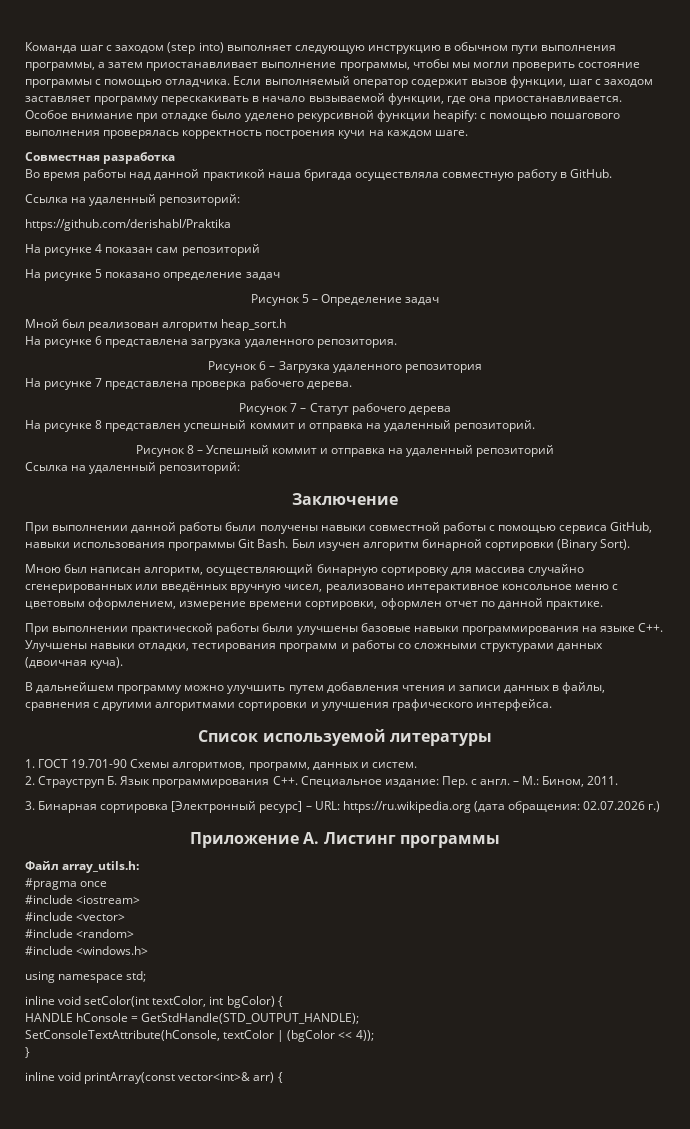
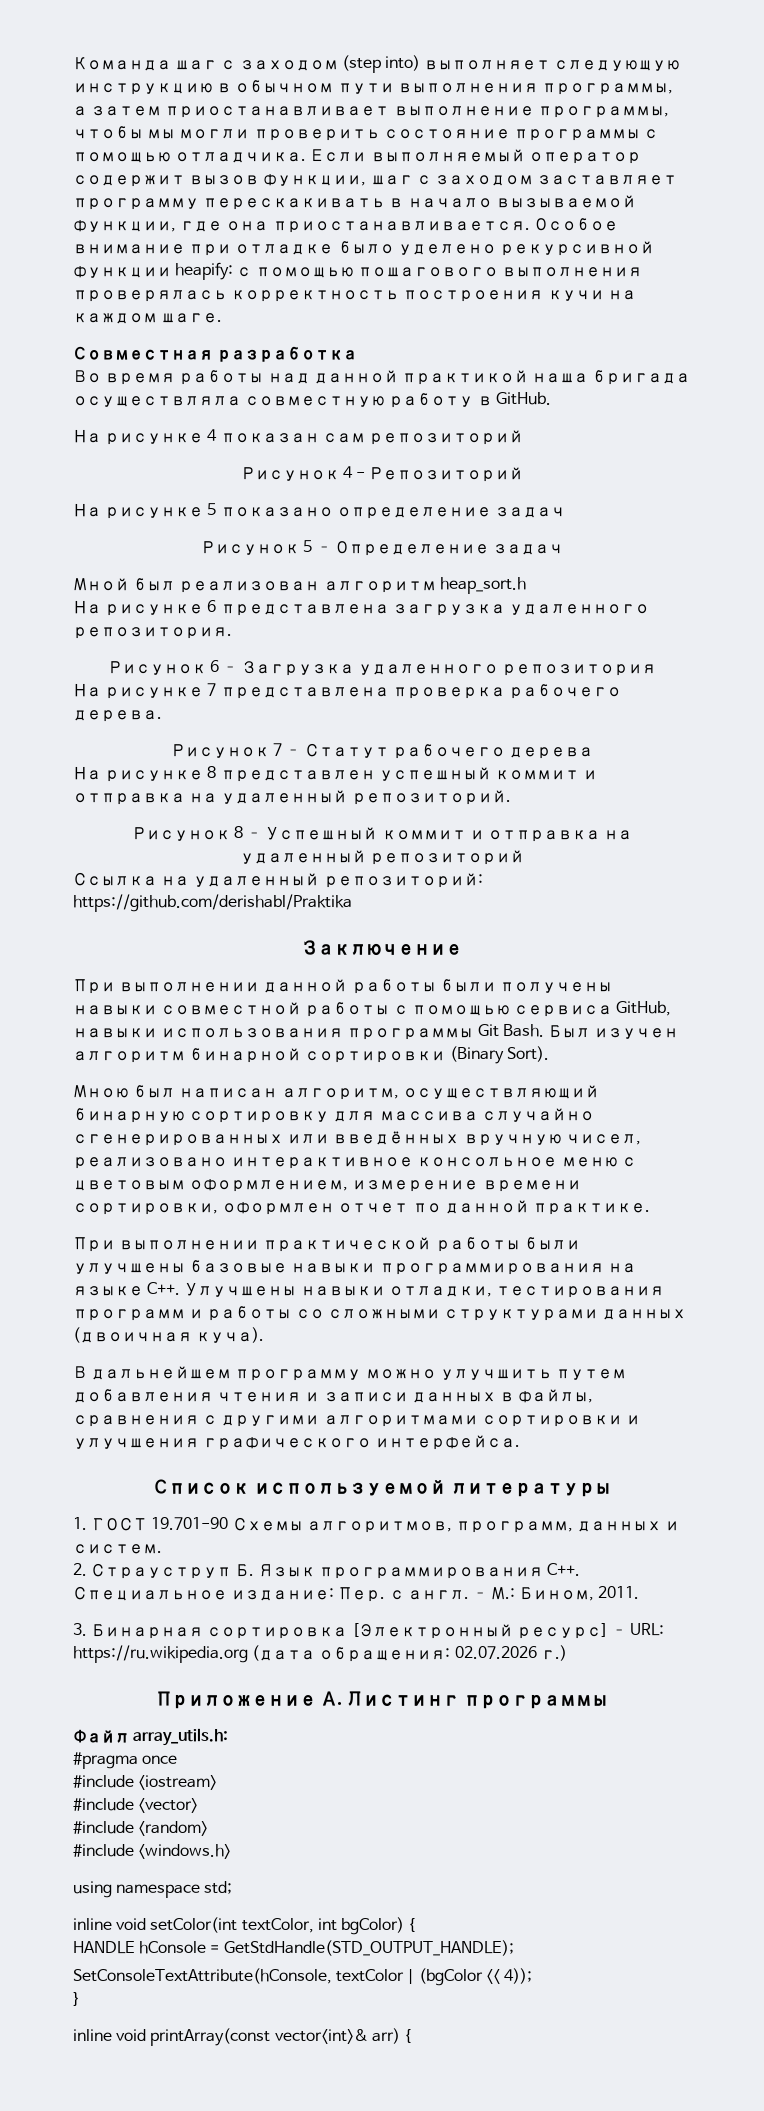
[25,194,241,206] [25,219,231,231] // Ссылка на удаленный репозиторий: // https://github.com/derishabl/Praktika -> (551, 398) none
(260, 250) none -> [240,466,524,482] // Рисунок 4 - Репозиторий
(241, 468) none -> [73,894,352,912] https://github.com/derishabl/Praktika

